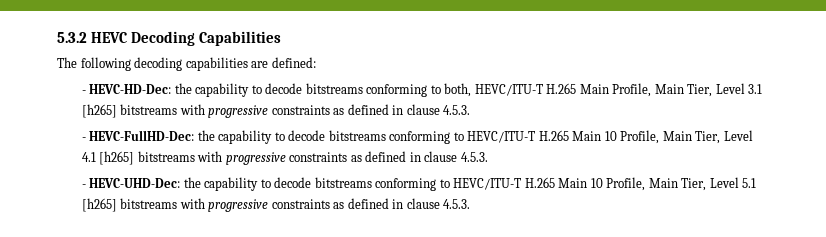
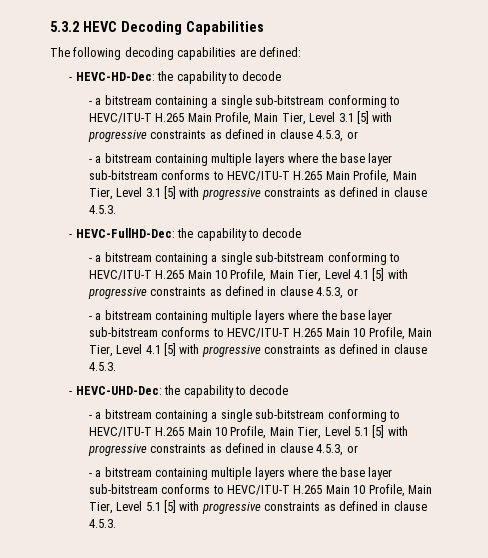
[305,83,763,97] [81,104,178,118] bitstreams conforming to both, HEVC/ITU-T H.265 Main Profile, Main Tier, Level 3.1 [h265] bitstreams -> [88,95,400,108] [88,111,393,125] [87,129,358,142] [88,153,393,166] [88,170,417,183] [88,186,177,200] // - a bitstream containing a single sub-bitstream conforming to HEVC/ITU-T H.265 Main Profile, Main Tier, Level 3.1 [5] with progressive constraints as defined in clause 4.5.3, or // - a bitstream containing multiple layers where the base layer sub-bitstream conforms to HEVC/ITU-T H.265 Main Profile, Main Tier, Level 3.1 [5]
[328,130,386,141] bitstreams -> [88,252,325,265] // - a bitstream containing a single sub-bitstream
[99,151,195,165] [h265] bitstreams -> [372,268,408,281] [87,286,358,299] [88,310,393,323] [88,327,432,340] [88,343,177,357] [5] with progressive constraints as defined in clause 4.5.3, or // - a bitstream containing multiple layers where the base layer sub-bitstream conforms to HEVC/ITU-T H.265 Main 10 Profile, Main Tier, Level 4.1 [5]
[314,177,372,188] bitstreams -> [88,409,325,422] // - a bitstream containing a single sub-bitstream
[81,198,178,212] [h265] bitstreams -> [372,425,408,438] [87,443,358,456] [88,467,393,480] [88,484,432,497] [88,500,177,514] [5] with progressive constraints as defined in clause 4.5.3, or // - a bitstream containing multiple layers where the base layer sub-bitstream conforms to HEVC/ITU-T H.265 Main 10 Profile, Main Tier, Level 5.1 [5]

